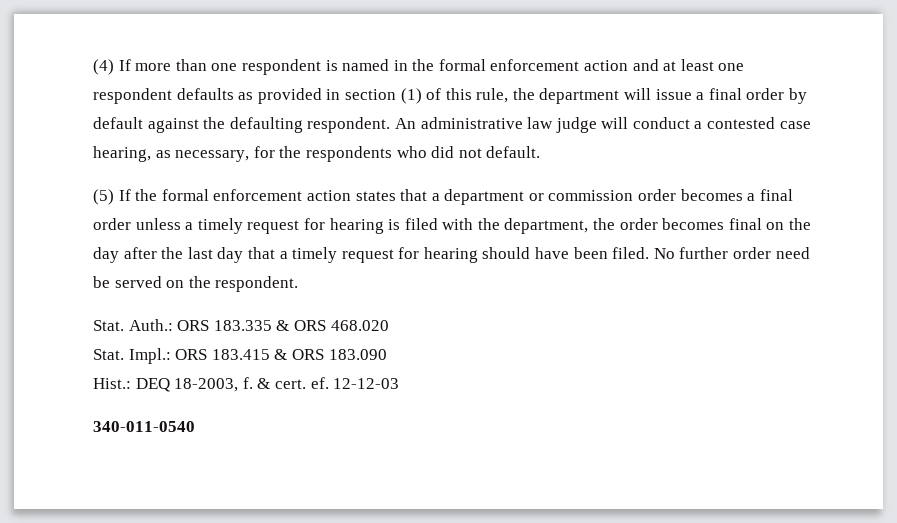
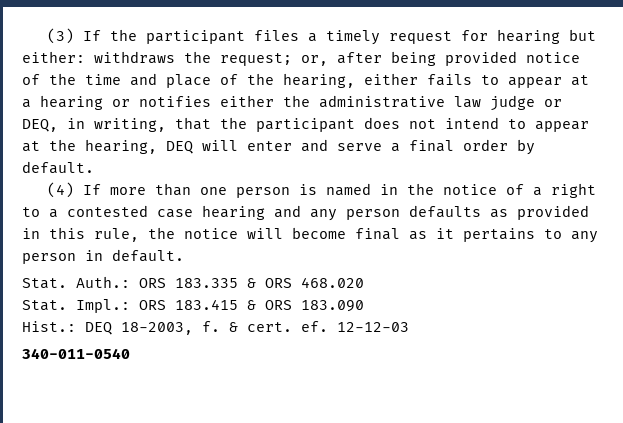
(93, 67) none -> [46,28,596,45] [22,51,580,66] [22,73,589,88] [22,95,562,111] [22,117,589,132] [22,139,535,155] [22,161,94,174] (3) If the participant files a timely request for hearing but either: withdraws the request; or, after being provided notice of the time and place of the hearing, either fails to appear at a hearing or notifies either the administrative law judge or DEQ, in writing, that the participant does not intend to appear at the hearing, DEQ will enter and serve a final order by default. //
[241,59,321,75] respondent -> [235,187,290,198] person
[438,59,745,71] [93,88,808,104] [93,117,811,133] [93,146,541,162] [93,189,793,205] [93,218,812,234] [93,247,810,263] [93,276,299,292] formal enforcement action and at least one respondent defaults as provided in section (1) of this rule, the department will issue a final order by default against the defaulting respondent. An administrative law judge will conduct a contested case hearing, as necessary, for the respondents who did not default. // (5) If the formal enforcement action states that a department or commission order becomes a final order unless a timely request for hearing is filed with the department, the order becomes final on the day after the last day that a timely request for hearing should have been filed. No further order need be served on the respondent. -> [442,183,596,198] [22,205,589,221] [22,227,598,243] [22,249,184,264] notice of a right to a contested case hearing and any person defaults as provided in this rule, the notice will become final as it pertains to any person in default.

